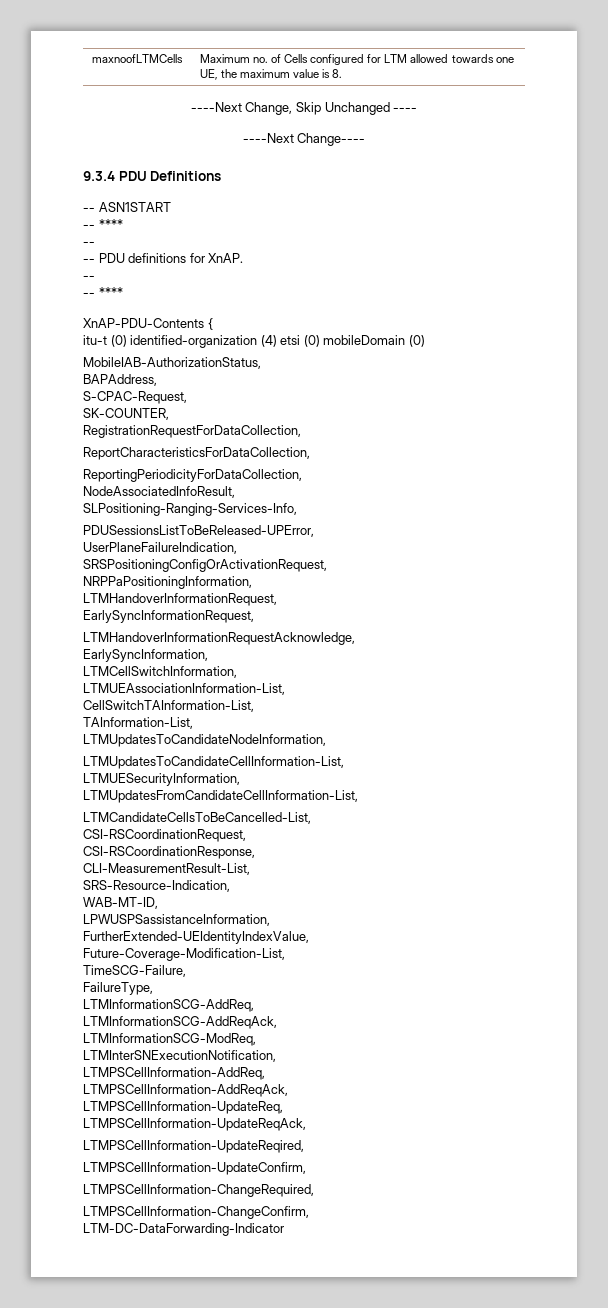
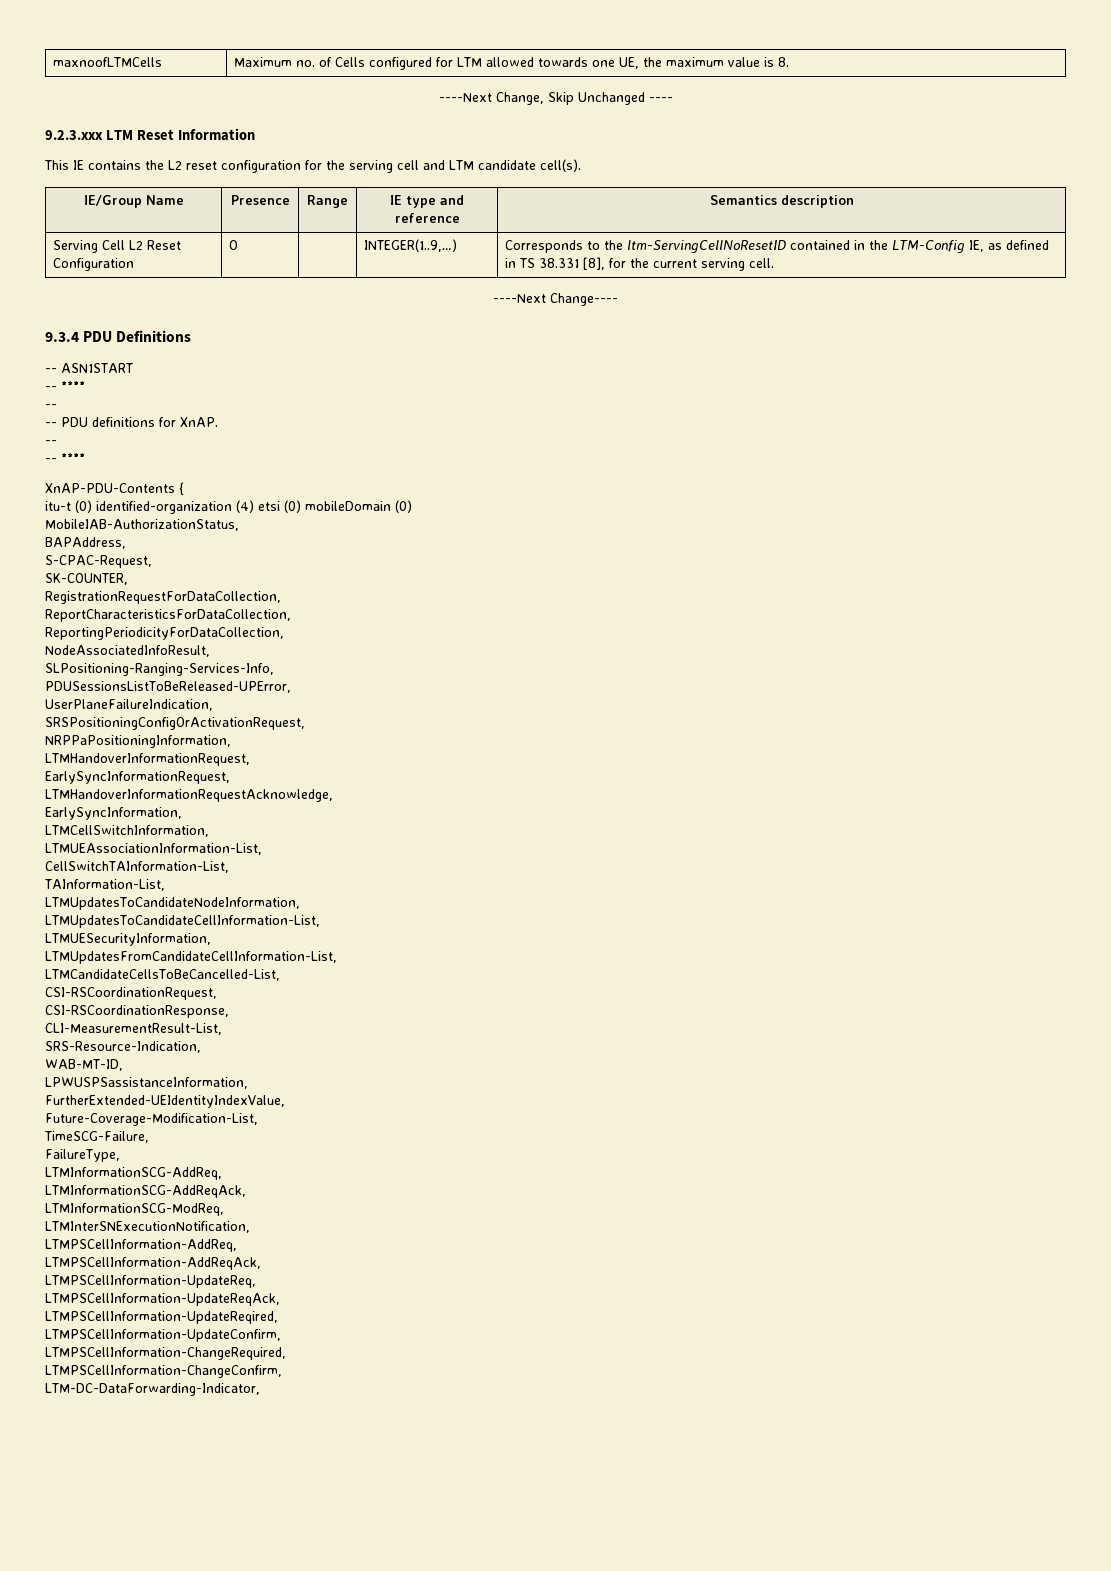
(418, 109) none -> [45,128,255,141] [44,159,581,173] [83,195,184,208] [230,195,290,205] [307,195,348,208] [390,195,464,208] [394,213,460,223] [709,195,854,208] [53,240,182,253] [53,258,135,271] [229,240,239,250] [364,239,458,252] [505,240,1050,254] [505,257,775,271] // 9.2.3.xxx LTM Reset Information // This IE contains the L2 reset configuration for the serving cell and LTM candidate cell(s). // IE/Group Name | Presence | Range | IE type and reference | Semantics description // Serving Cell L2 Reset Configuration | O | | INTEGER(1..9,…) | Corresponds to the ltm-ServingCellNoResetID contained in the LTM-Config IE, as defined in TS 38.331 [8], for the current serving cell.
[83,1223,284,1236] LTM-DC-DataForwarding-Indicator -> [45,1383,260,1396] LTM-DC-DataForwarding-Indicator,

